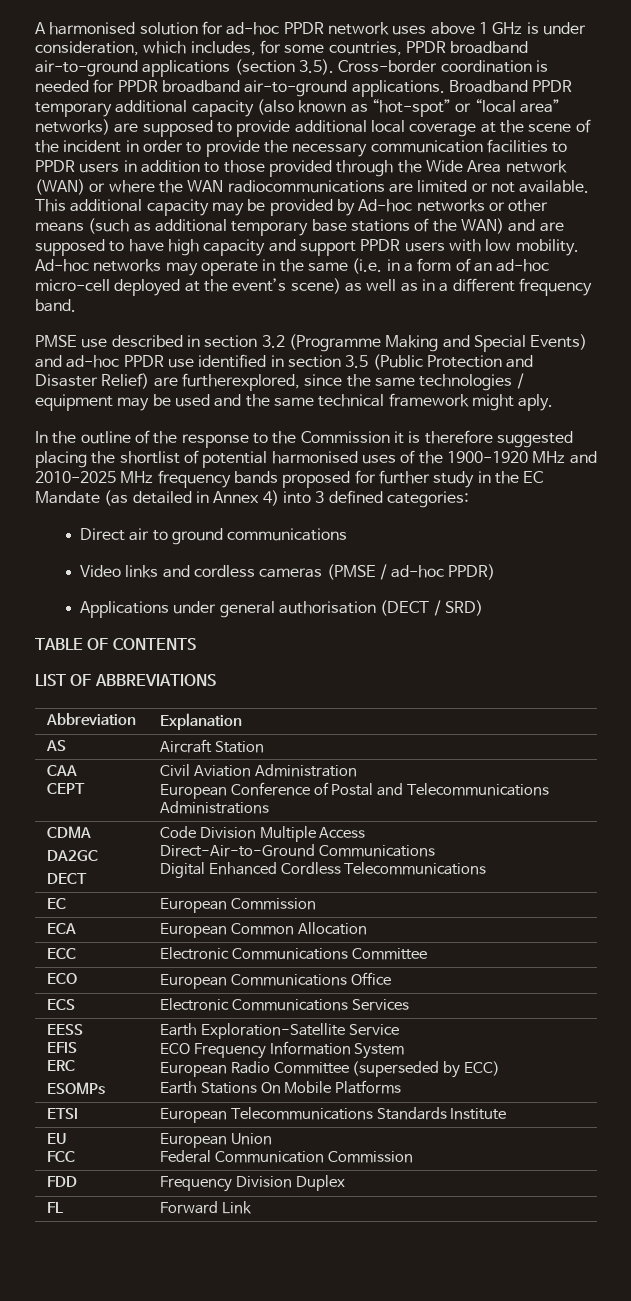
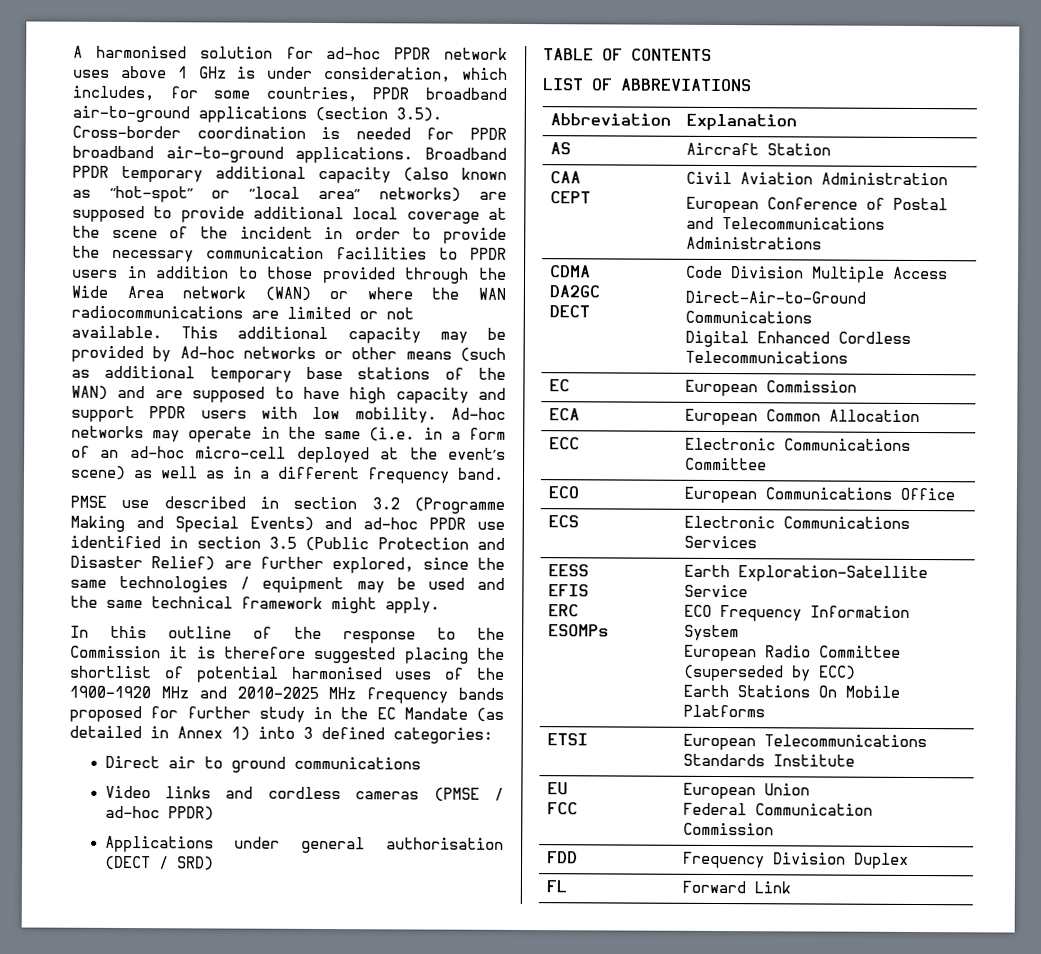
[181,373,300,391] furtherexplored, -> [260,556,415,574] further explored,
[518,394,554,411] aply. -> [385,597,440,614] apply.
[52,431,77,444] the -> [110,625,148,639] this
[262,490,279,506] 4) -> [231,726,250,741] 1)

